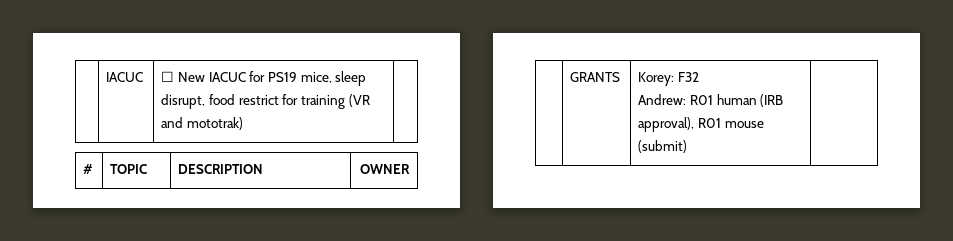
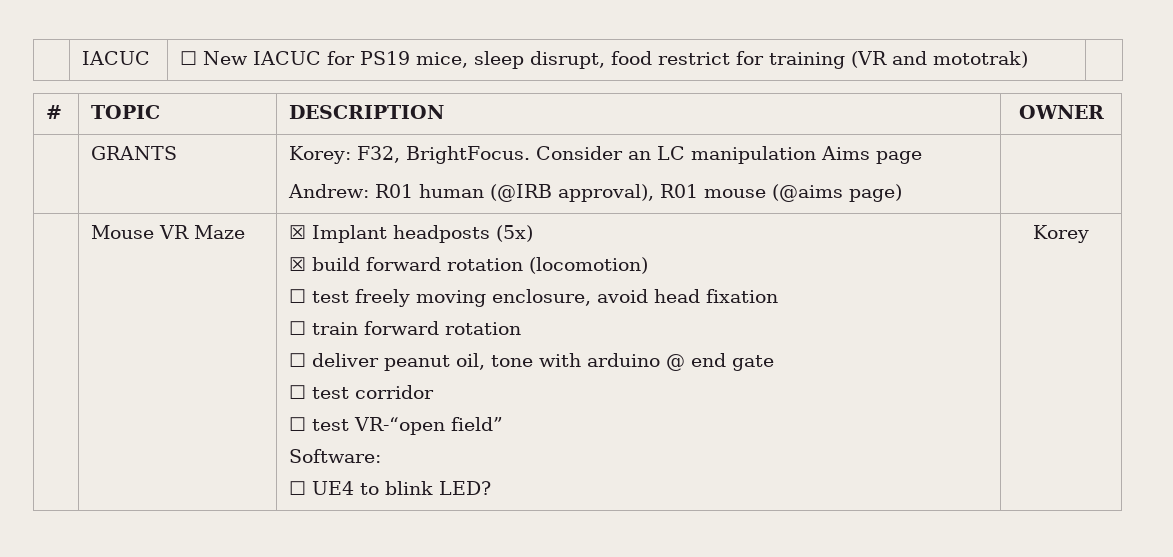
[678,72,700,82] F32 -> [356,146,922,164] F32, BrightFocus. Consider an LC manipulation Aims page
[760,94,784,107] (IRB -> [489,184,552,202] (@IRB
[638,140,688,153] (submit) | -> [771,184,902,202] [90,225,245,239] [288,225,533,243] [288,257,648,274] [288,289,778,307] [288,321,521,335] [288,353,774,371] [288,385,434,399] [288,417,503,435] [288,449,381,463] [288,481,491,495] [1033,225,1089,243] (@aims page) | // | Mouse VR Maze | ☒ Implant headposts (5x) // ☒ build forward rotation (locomotion) // ☐ test freely moving enclosure, avoid head fixation // ☐ train forward rotation // ☐ deliver peanut oil, tone with arduino @ end gate // ☐ test corridor // ☐ test VR-“open field” // Software: // ☐ UE4 to blink LED? | Korey

